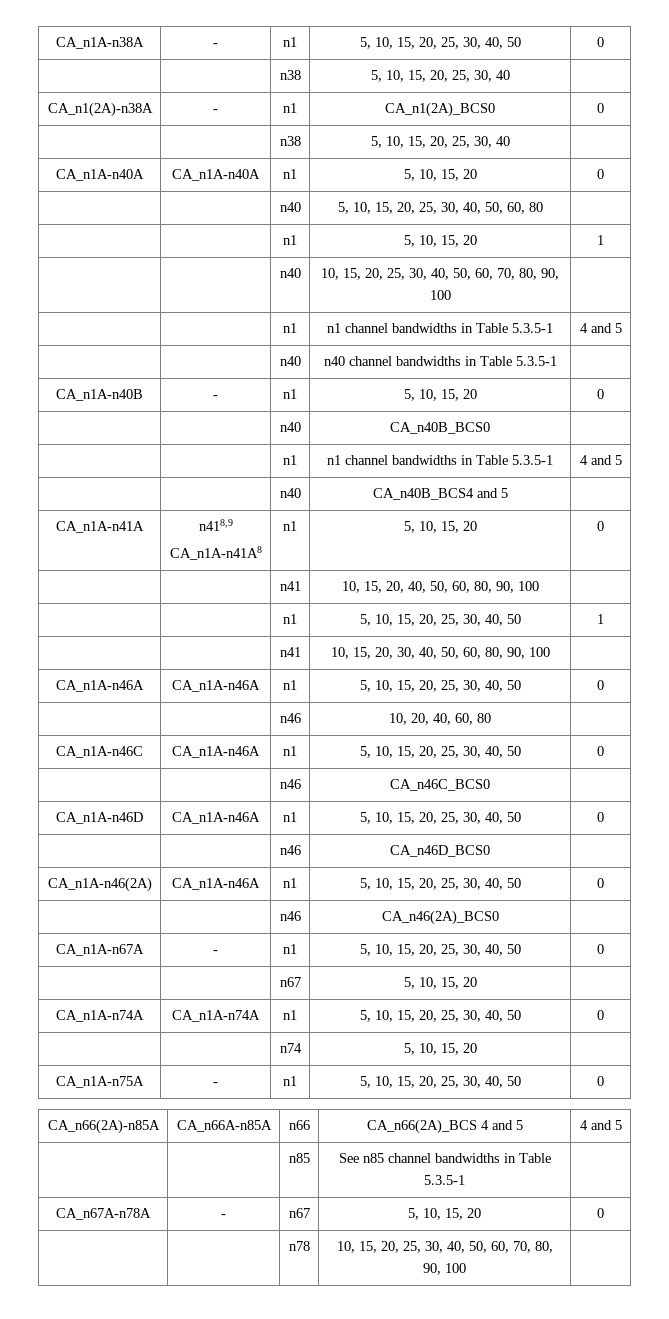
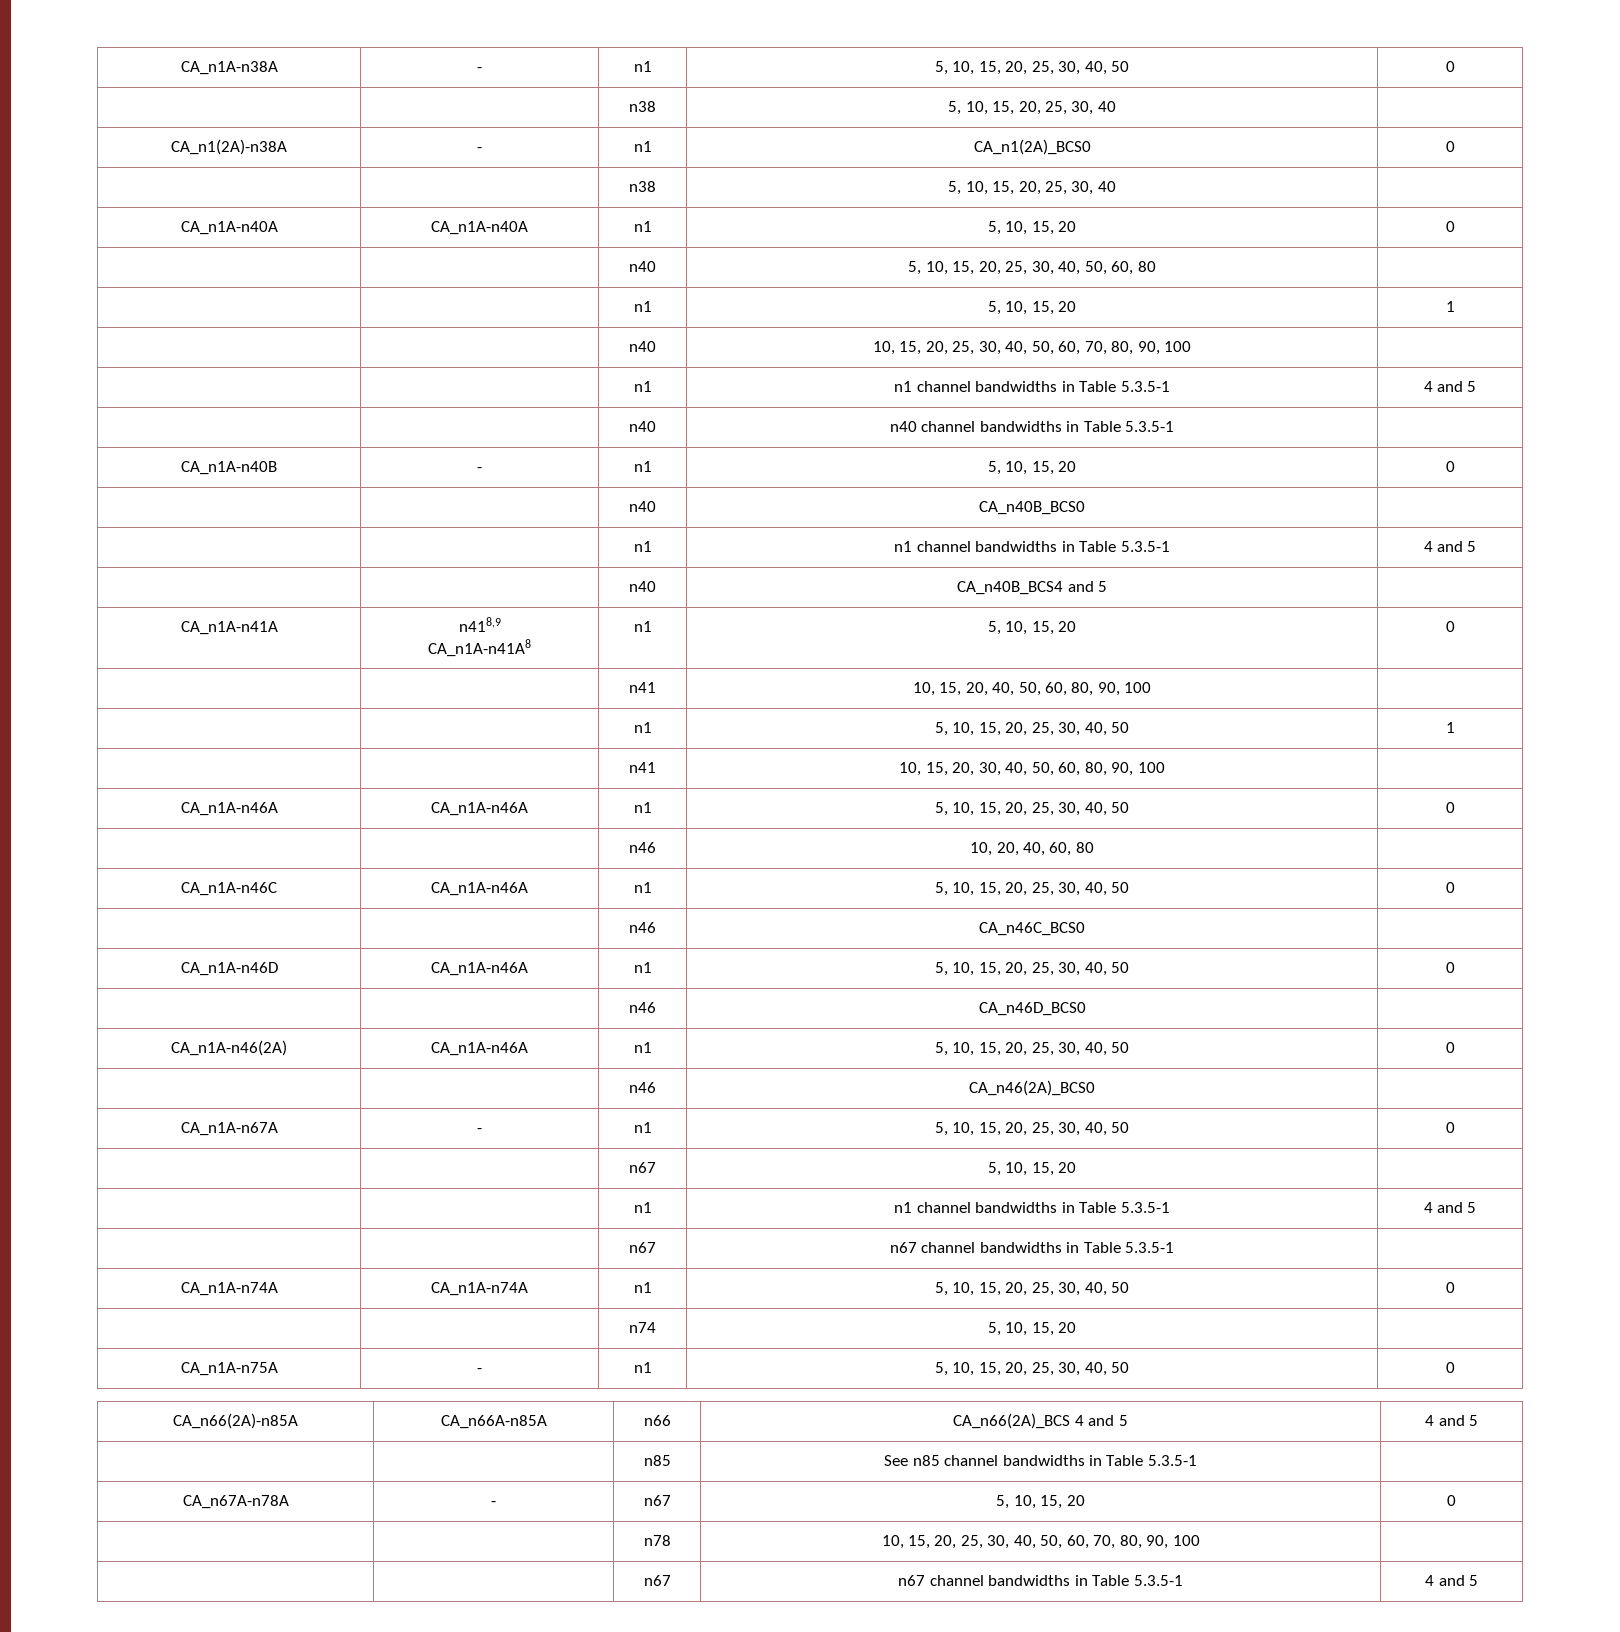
(477, 982) none -> [633,1202,652,1213] [894,1202,1170,1213] [1423,1202,1477,1213] [629,1242,656,1253] [889,1242,1175,1253] // | | n1 | n1 channel bandwidths in Table 5.3.5-1 | 4 and 5 // | | n67 | n67 channel bandwidths in Table 5.3.5-1 |
(466, 1268) none -> [643,1575,671,1586] [898,1575,1183,1586] [1425,1575,1478,1586] // | | n67 | n67 channel bandwidths in Table 5.3.5-1 | 4 and 5

